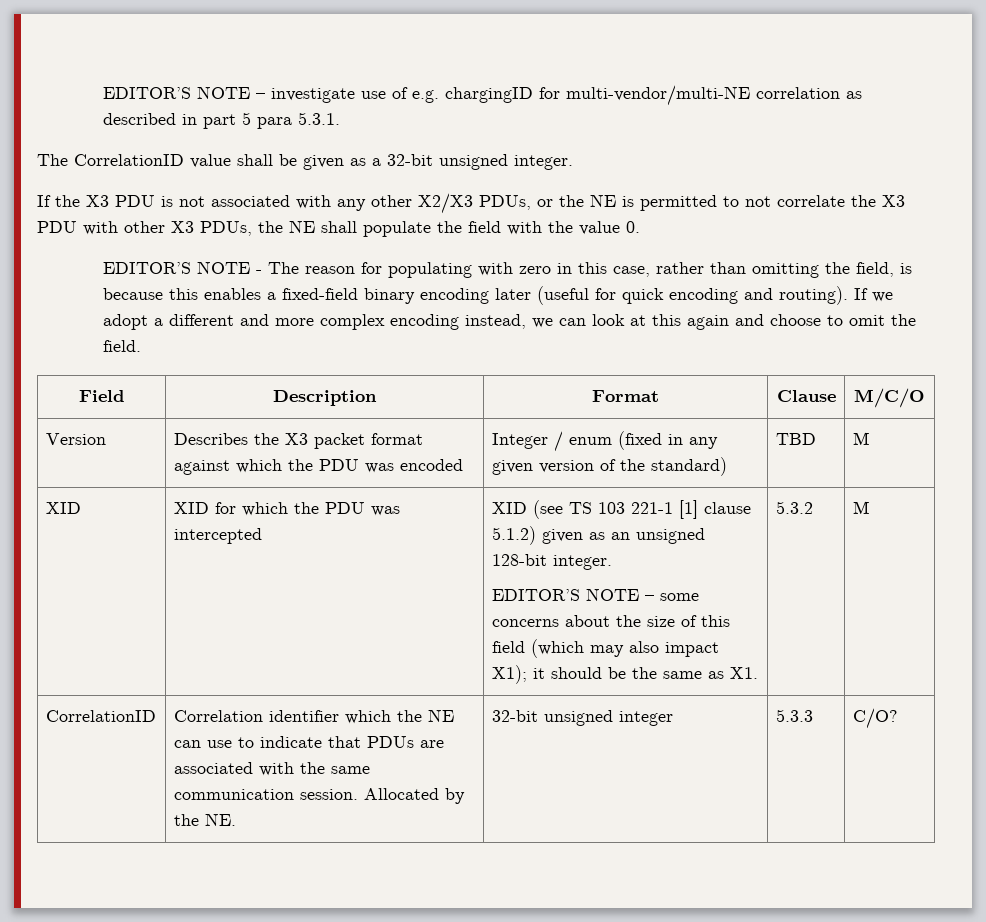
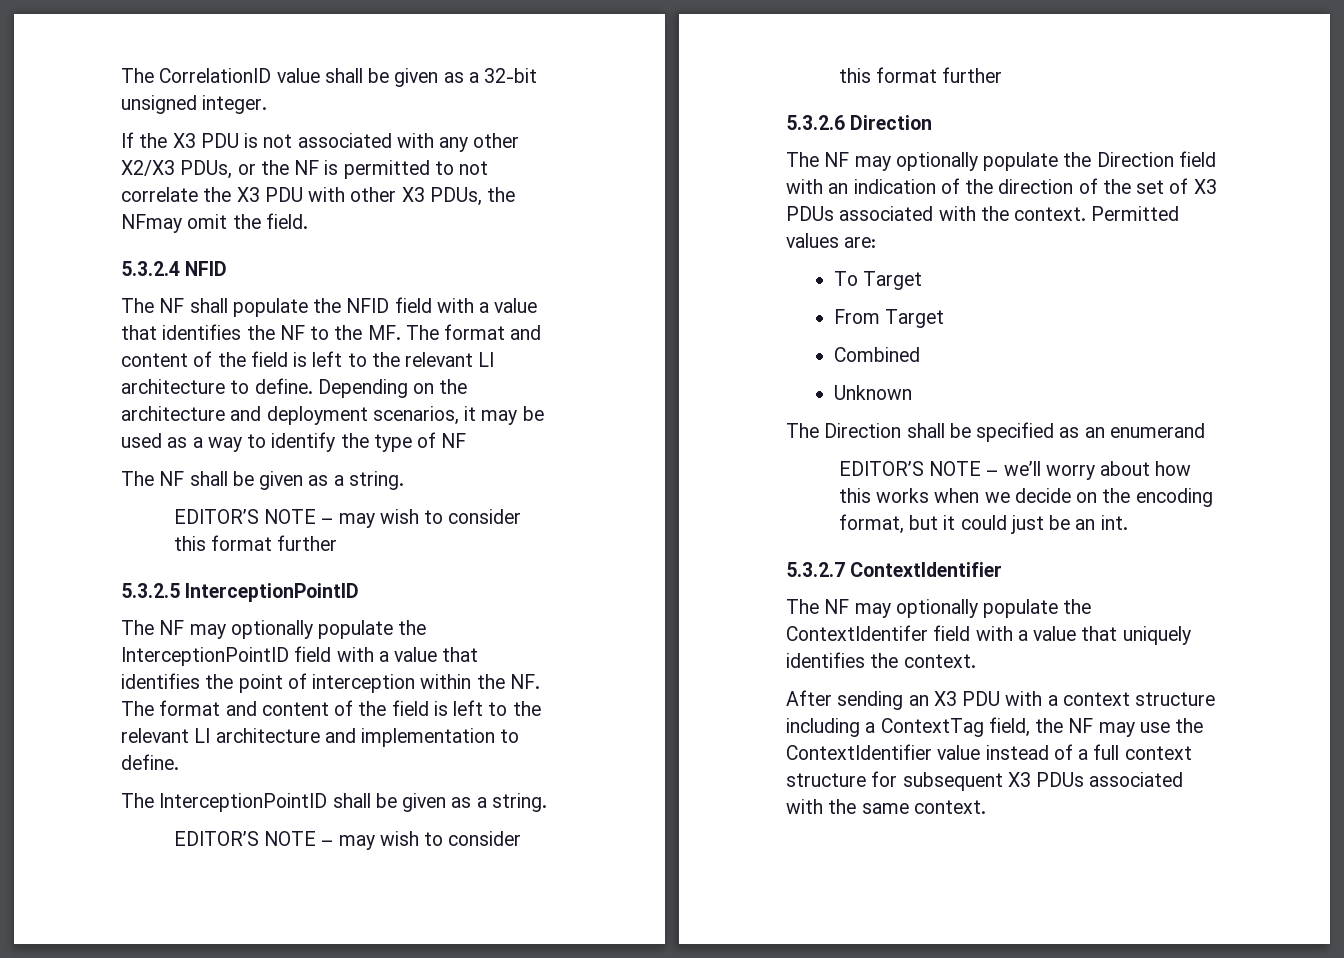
[102,85,862,106] [102,112,340,129] EDITOR’S NOTE – investigate use of e.g. chargingID for multi-vendor/multi-NE correlation as described in part 5 para 5.3.1. // -> (121, 75) none
[590,194,616,207] NE -> [294,160,320,175] NF
[289,220,315,233] NE -> [121,213,308,233] [121,261,228,276] [121,298,185,313] NFmay omit the field. // 5.3.2.4 NFID // The NF
[468,221,640,235] [102,261,912,278] [102,286,893,305] [102,314,916,330] [102,340,141,352] [79,390,124,402] [273,390,377,406] [591,390,659,402] [776,390,836,402] [854,388,925,408] [45,433,106,445] [173,433,423,449] [173,459,463,475] [491,431,718,452] [491,457,727,476] [775,433,816,445] [852,432,869,445] [45,502,81,514] [173,502,400,516] [173,528,262,544] [491,500,751,519] [491,526,705,545] [491,554,612,570] [491,588,699,601] [491,615,730,627] [491,639,719,658] [491,665,758,684] [775,501,813,514] [852,501,869,514] [45,710,156,722] [173,709,454,724] [173,736,444,748] [173,762,370,776] [173,788,465,804] [173,813,236,826] [491,710,673,726] [775,709,813,722] [852,708,898,729] field with the value 0. // EDITOR’S NOTE - The reason for populating with zero in this case, rather than omitting the field, is because this enables a fixed-field binary encoding later (useful for quick encoding and routing). If we adopt a different and more complex encoding instead, we can look at this again and choose to omit the field. // Field | Description | Format | Clause | M/C/O // Version | Describes the X3 packet format against which the PDU was encoded | Integer / enum (fixed in any given version of the standard) | TBD | M // XID | XID for which the PDU was intercepted | XID (see TS 103 221-1 [1] clause 5.1.2) given as an unsigned 128-bit integer. // EDITOR’S NOTE – some concerns about the size of this field (which may also impact X1); it should be the same as X1. | 5.3.2 | M // CorrelationID | Correlation identifier which the NE can use to indicate that PDUs are associated with the same communication session. Allocated by the NE. | 32-bit unsigned integer | 5.3.3 | C/O? -> [346,297,538,313] [121,324,542,340] [121,351,495,367] [121,378,468,398] [121,406,544,425] [121,432,467,452] [121,471,404,490] [173,509,522,528] [173,535,338,551] [121,583,360,602] [121,620,427,639] [121,646,479,666] [121,673,540,693] [121,700,541,716] [121,728,520,747] [121,754,179,770] [121,793,547,812] [173,831,522,850] [838,67,1003,83] [786,115,933,130] [786,151,1216,171] [786,178,1217,194] [786,206,1180,221] [786,233,877,248] [833,271,923,290] [833,309,945,328] [833,347,920,362] [833,385,912,400] [786,422,1205,442] [838,461,1192,480] [838,488,1213,507] [838,514,1128,534] [786,562,1003,577] [786,599,1092,618] [786,625,1191,645] [786,652,976,668] [786,690,1216,710] [786,717,1204,737] [786,744,1192,760] [786,771,1184,791] [786,799,986,814] NFID field with a value that identifies the NF to the MF. The format and content of the field is left to the relevant LI architecture to define. Depending on the architecture and deployment scenarios, it may be used as a way to identify the type of NF // The NF shall be given as a string. // EDITOR’S NOTE – may wish to consider this format further // 5.3.2.5 InterceptionPointID // The NF may optionally populate the InterceptionPointID field with a value that identifies the point of interception within the NF. The format and content of the field is left to the relevant LI architecture and implementation to define. // The InterceptionPointID shall be given as a string. // EDITOR’S NOTE – may wish to consider this format further // 5.3.2.6 Direction // The NF may optionally populate the Direction field with an indication of the direction of the set of X3 PDUs associated with the context. Permitted values are: // To Target // From Target // Combined // Unknown // The Direction shall be specified as an enumerand // EDITOR’S NOTE – we’ll worry about how this works when we decide on the encoding format, but it could just be an int. // 5.3.2.7 ContextIdentifier // The NF may optionally populate the ContextIdentifer field with a value that uniquely identifies the context. // After sending an X3 PDU with a context structure including a ContextTag field, the NF may use the ContextIdentifier value instead of a full context structure for subsequent X3 PDUs associated with the same context.

